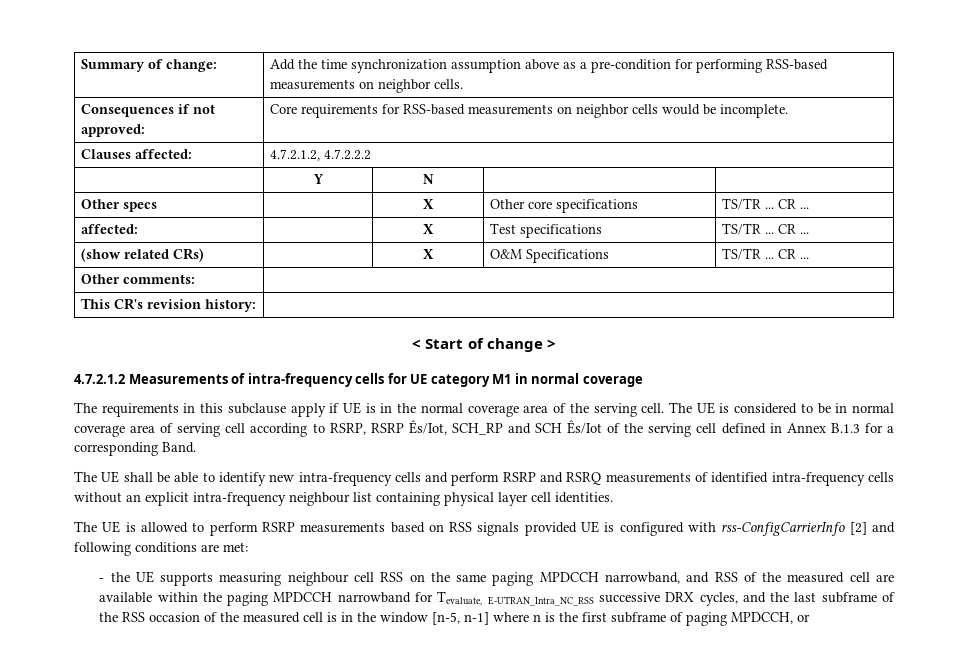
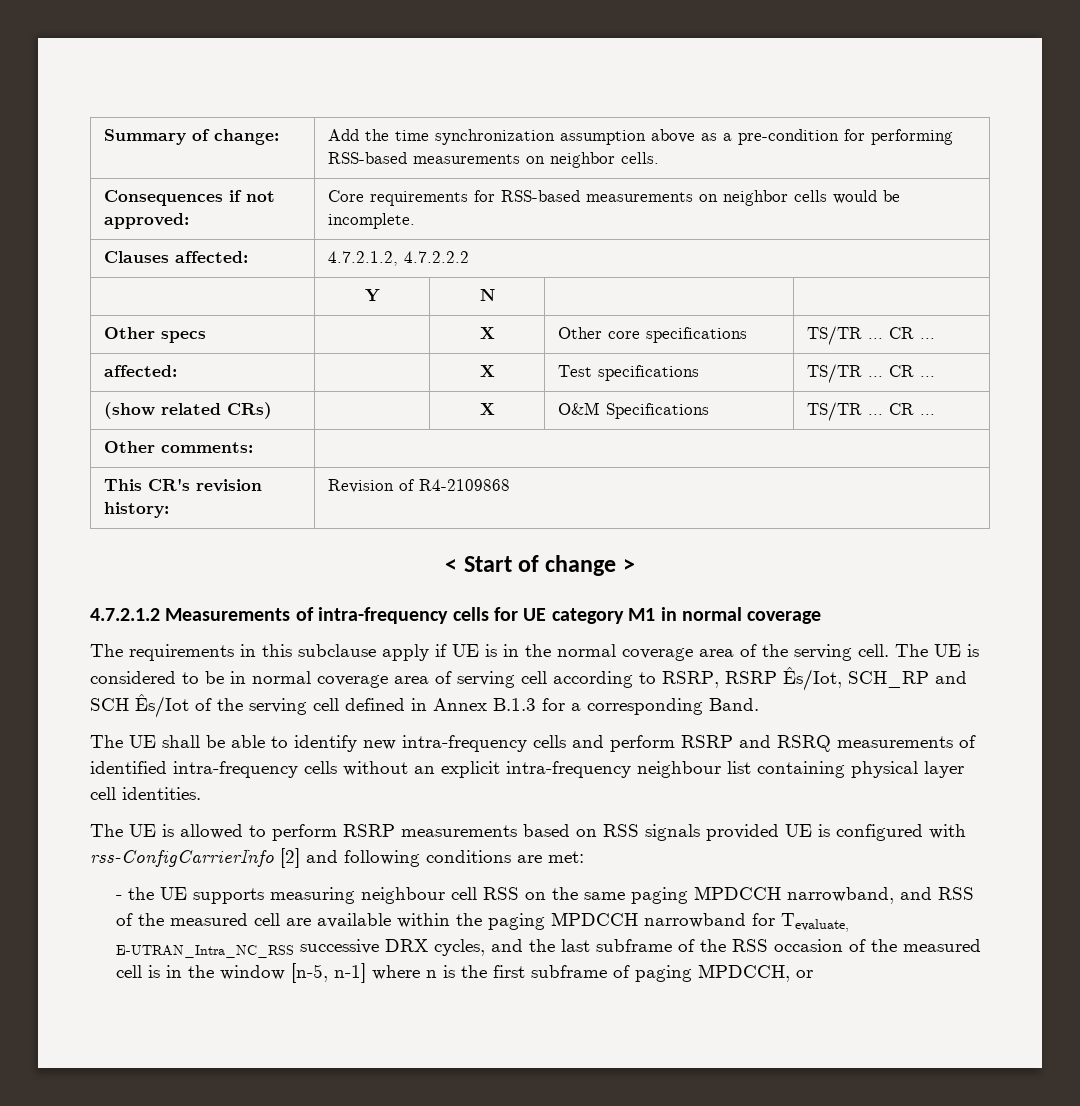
(257, 305) none -> [327,479,510,493] Revision of R4-2109868

